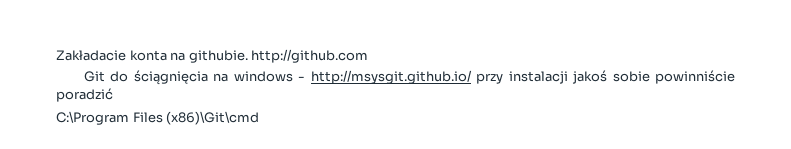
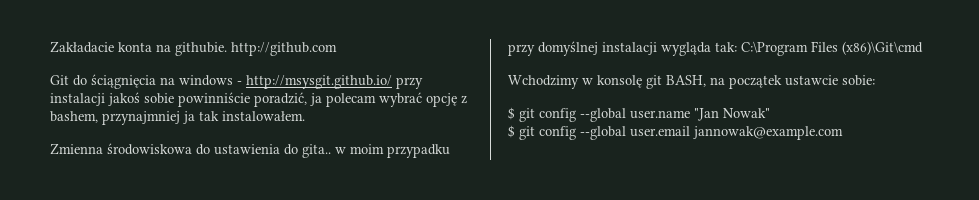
[56,88,113,102] [56,111,260,125] poradzić // C:\Program Files (x86)\Git\cmd -> [254,92,467,107] [50,111,305,125] [50,143,450,158] [508,41,923,56] [508,75,875,89] [508,107,770,122] [508,125,843,140] poradzić, ja polecam wybrać opcję z bashem, przynajmniej ja tak instalowałem. // Zmienna środowiskowa do ustawienia do gita.. w moim przypadku przy domyślnej instalacji wygląda tak: C:\Program Files (x86)\Git\cmd // Wchodzimy w konsolę git BASH, na początek ustawcie sobie: // $ git config --global user.name "Jan Nowak" // $ git config --global user.email jannowak@example.com

